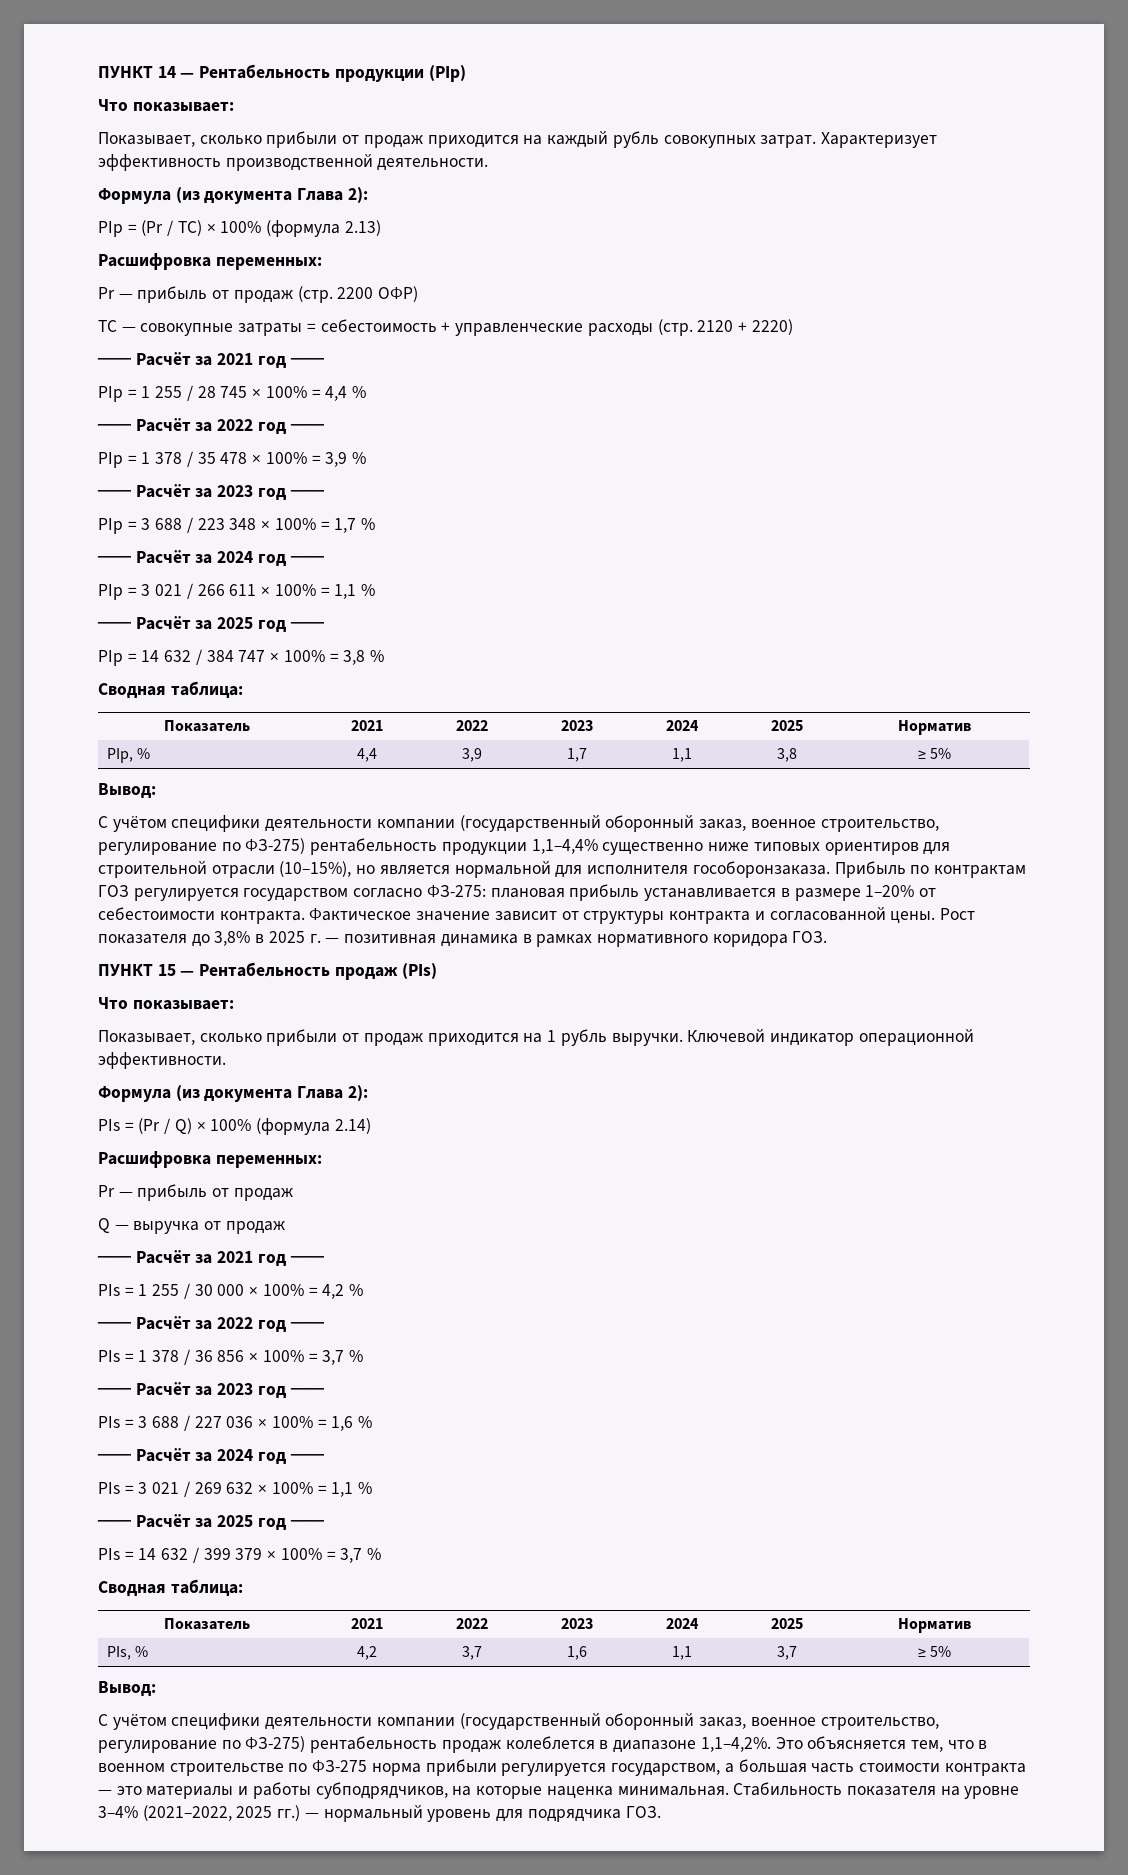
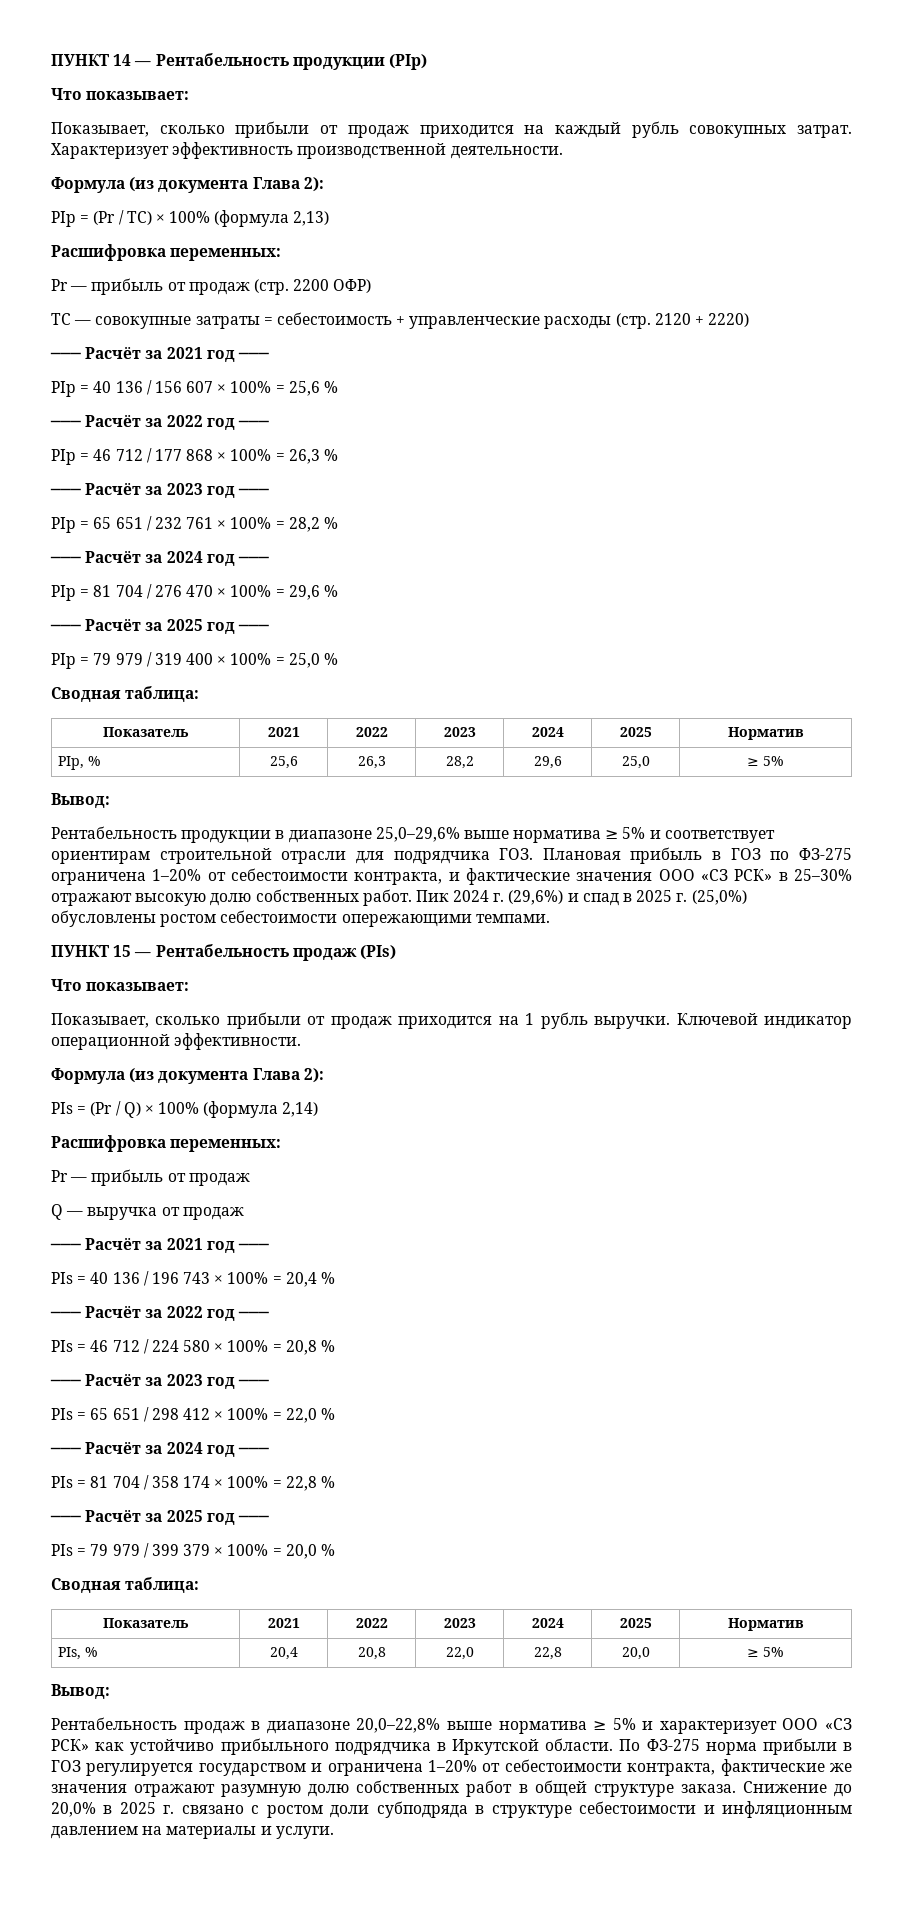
[344,220,381,236] 2.13) -> [293,211,330,226] 2,13)
[141,385,348,401] 1 255 / 28 745 × 100% = 4,4 -> [93,380,320,396] 40 136 / 156 607 × 100% = 25,6
[141,451,348,467] 1 378 / 35 478 × 100% = 3,9 -> [93,448,320,464] 46 712 / 177 868 × 100% = 26,3
[141,517,357,533] 3 688 / 223 348 × 100% = 1,7 -> [93,516,320,532] 65 651 / 232 761 × 100% = 28,2
[141,583,357,599] 3 021 / 266 611 × 100% = 1,1 -> [93,584,320,600] 81 704 / 276 470 × 100% = 29,6
[141,649,366,665] 14 632 / 384 747 × 100% = 3,8 -> [93,652,320,668] 79 979 / 319 400 × 100% = 25,0
[357,748,377,762] [462,748,482,762] [567,748,587,762] [672,748,692,762] [777,748,797,762] [917,748,952,759] [98,783,156,799] [98,815,939,832] [98,838,951,855] [98,861,1026,878] [98,884,936,901] [98,907,975,924] [98,931,828,947] 4,4 | 3,9 | 1,7 | 1,1 | 3,8 | ≥ 5% // Вывод: // С учётом специфики деятельности компании (государственный оборонный заказ, военное строительство, регулирование по ФЗ-275) рентабельность продукции 1,1–4,4% существенно ниже типовых ориентиров для строительной отрасли (10–15%), но является нормальной для исполнителя гособоронзаказа. Прибыль по контрактам ГОЗ регулируется государством согласно ФЗ-275: плановая прибыль устанавливается в размере 1–20% от себестоимости контракта. Фактическое значение зависит от структуры контракта и согласованной цены. Рост показателя до 3,8% в 2025 г. — позитивная динамика в рамках нормативного коридора ГОЗ. -> [269,756,298,769] [357,756,386,769] [445,756,474,769] [533,756,562,769] [621,756,650,769] [747,756,784,766] [51,793,110,808] [51,826,775,843] [51,847,852,864] [51,868,853,885] [51,889,747,906] [51,910,550,927] 25,6 | 26,3 | 28,2 | 29,6 | 25,0 | ≥ 5% // Вывод: // Рентабельность продукции в диапазоне 25,0–29,6% выше норматива ≥ 5% и соответствует ориентирам строительной отрасли для подрядчика ГОЗ. Плановая прибыль в ГОЗ по ФЗ-275 ограничена 1–20% от себестоимости контракта, и фактические значения ООО «СЗ РСК» в 25–30% отражают высокую долю собственных работ. Пик 2024 г. (29,6%) и спад в 2025 г. (25,0%) обусловлены ростом себестоимости опережающими темпами.
[334,1118,371,1134] 2.14) -> [282,1102,319,1117] 2,14)
[138,1283,345,1299] 1 255 / 30 000 × 100% = 4,2 -> [90,1271,317,1287] 40 136 / 196 743 × 100% = 20,4
[138,1349,345,1365] 1 378 / 36 856 × 100% = 3,7 -> [90,1339,317,1355] 46 712 / 224 580 × 100% = 20,8
[138,1415,354,1431] 3 688 / 227 036 × 100% = 1,6 -> [90,1407,317,1423] 65 651 / 298 412 × 100% = 22,0
[138,1481,354,1497] 3 021 / 269 632 × 100% = 1,1 -> [90,1475,317,1491] 81 704 / 358 174 × 100% = 22,8
[138,1548,189,1560] 14 632 -> [90,1544,140,1556] 79 979
[340,1548,363,1563] 3,7 -> [285,1544,317,1559] 20,0
[357,1646,377,1660] [462,1646,482,1660] [567,1646,587,1660] [672,1646,692,1660] [777,1646,797,1660] [917,1646,952,1657] [98,1681,156,1697] [98,1713,939,1730] [98,1736,988,1753] [98,1759,1026,1776] [98,1782,1020,1799] [98,1805,661,1822] 4,2 | 3,7 | 1,6 | 1,1 | 3,7 | ≥ 5% // Вывод: // С учётом специфики деятельности компании (государственный оборонный заказ, военное строительство, регулирование по ФЗ-275) рентабельность продаж колеблется в диапазоне 1,1–4,2%. Это объясняется тем, что в военном строительстве по ФЗ-275 норма прибыли регулируется государством, а большая часть стоимости контракта — это материалы и работы субподрядчиков, на которые наценка минимальная. Стабильность показателя на уровне 3–4% (2021–2022, 2025 гг.) — нормальный уровень для подрядчика ГОЗ. -> [269,1647,298,1660] [357,1647,386,1660] [445,1647,474,1660] [533,1647,562,1660] [621,1647,650,1660] [747,1647,784,1657] [51,1684,110,1699] [51,1717,853,1734] [51,1738,852,1755] [51,1759,852,1776] [51,1780,853,1797] [51,1801,852,1818] [51,1826,334,1839] 20,4 | 20,8 | 22,0 | 22,8 | 20,0 | ≥ 5% // Вывод: // Рентабельность продаж в диапазоне 20,0–22,8% выше норматива ≥ 5% и характеризует ООО «СЗ РСК» как устойчиво прибыльного подрядчика в Иркутской области. По ФЗ-275 норма прибыли в ГОЗ регулируется государством и ограничена 1–20% от себестоимости контракта, фактические же значения отражают разумную долю собственных работ в общей структуре заказа. Снижение до 20,0% в 2025 г. связано с ростом доли субподряда в структуре себестоимости и инфляционным давлением на материалы и услуги.

